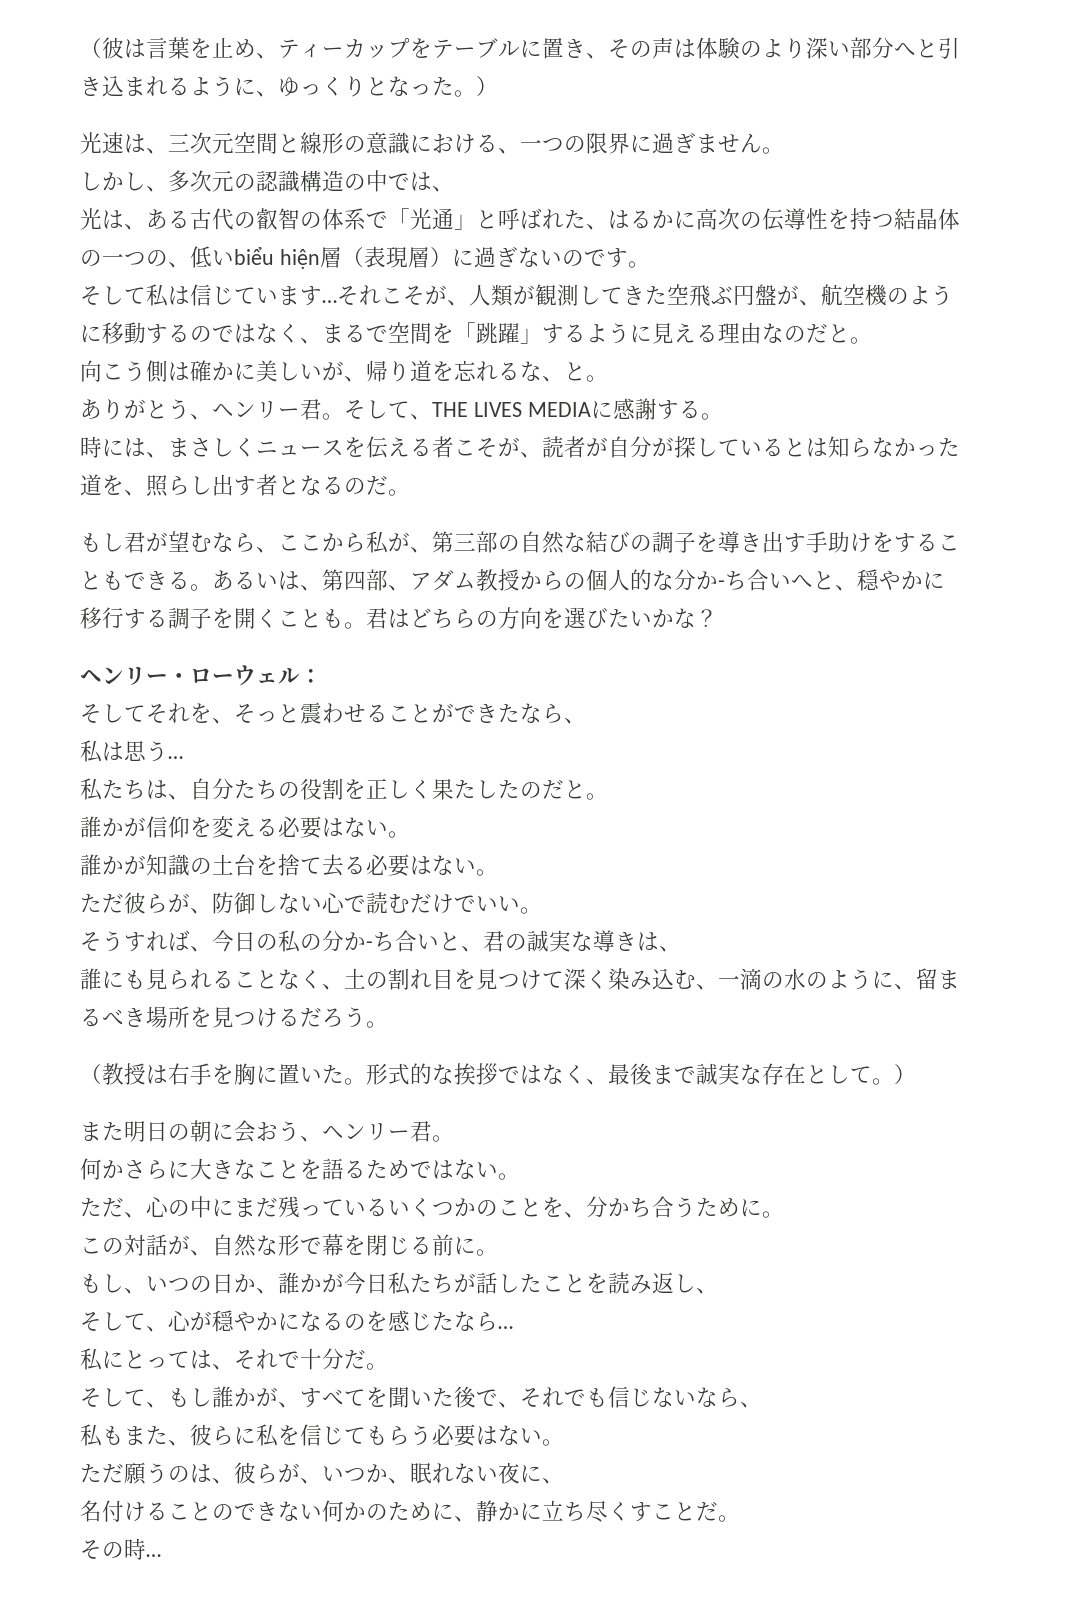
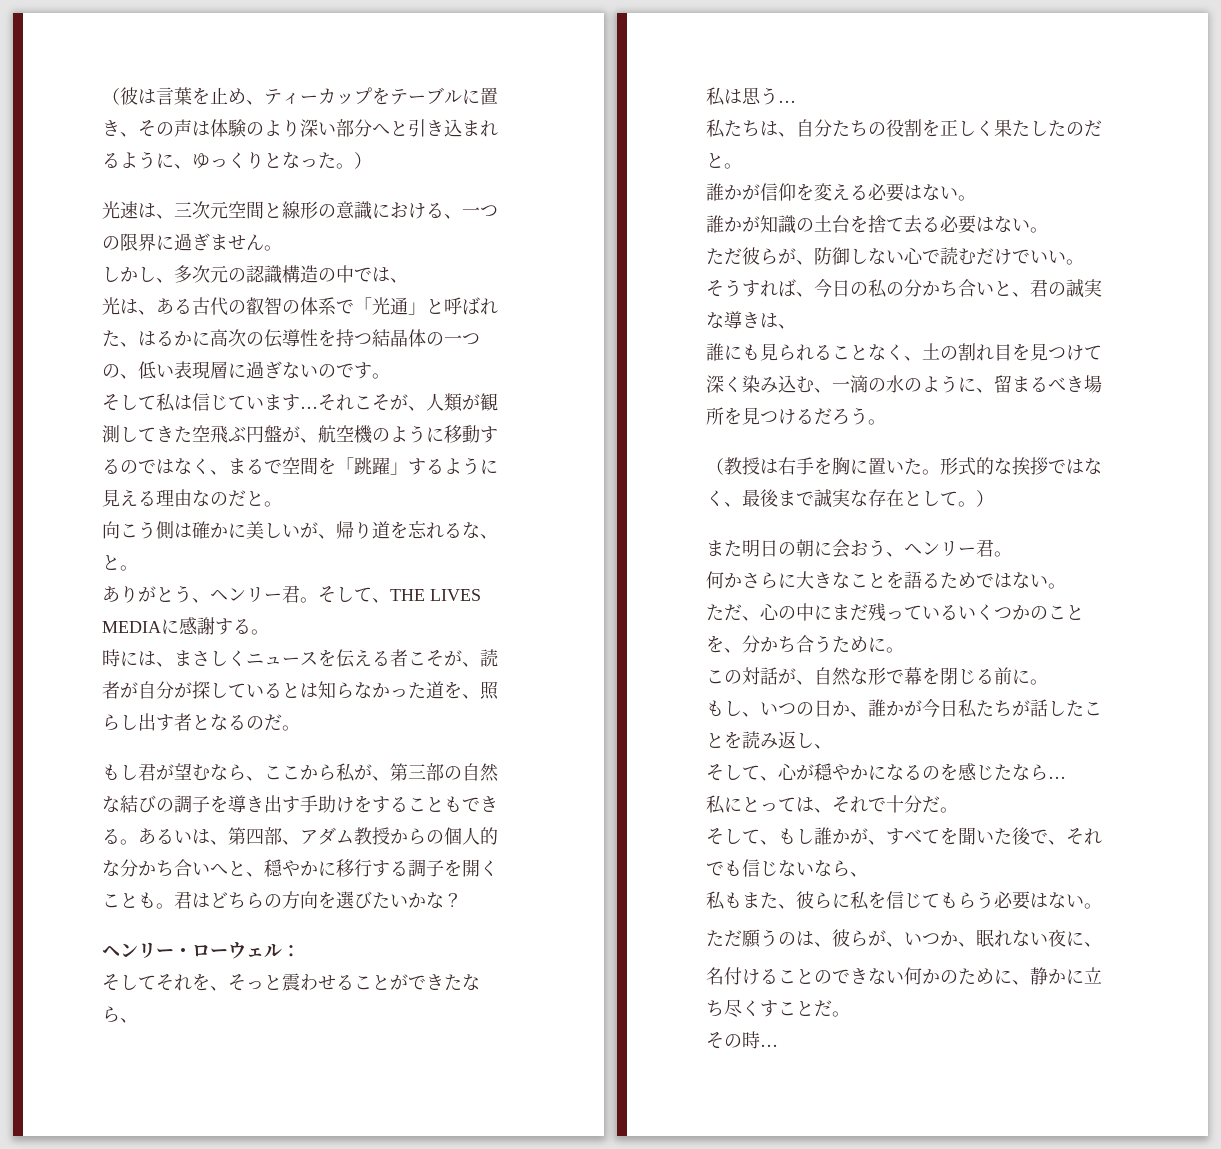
[234,246,452,269] biểu hiện層（表現層） -> [174,361,228,379] 表現層
[718,580,725,588] - -> (156, 868) none
[366,941,373,949] - -> (940, 288) none

